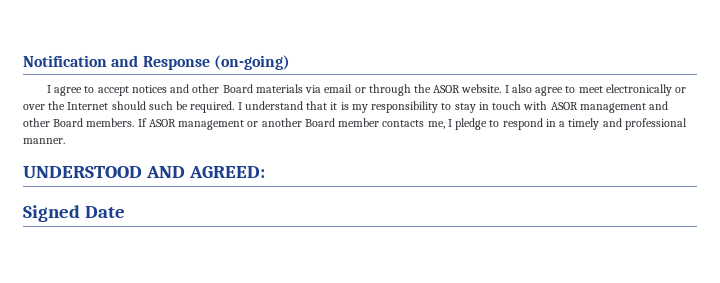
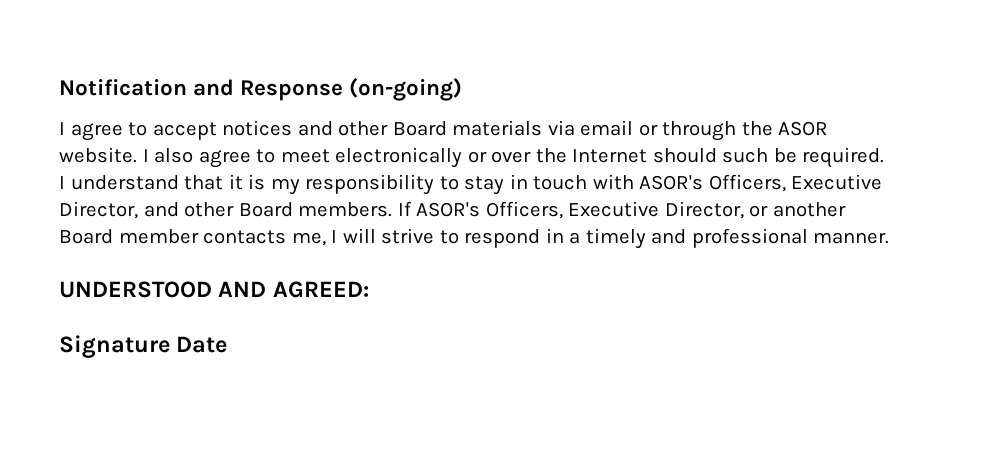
[550,102,646,113] ASOR management -> [639,174,883,192] [59,201,138,219] ASOR's Officers, Executive Director,
[148,119,245,130] ASOR management -> [416,201,744,219] ASOR's Officers, Executive Director,
[455,118,488,130] pledge -> [342,228,435,244] will strive
[23,205,80,222] Signed -> [59,335,170,358] Signature

